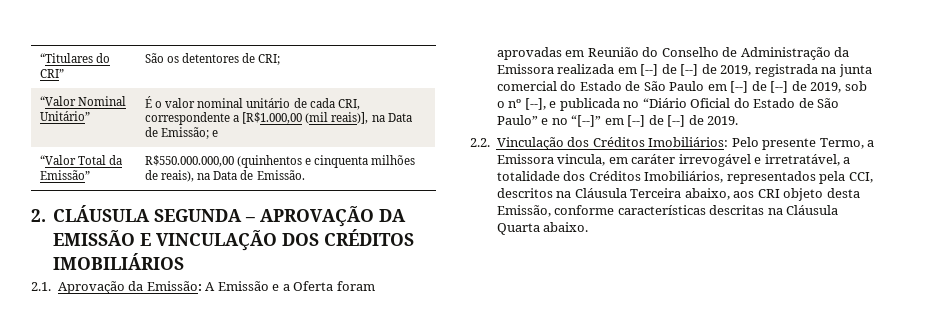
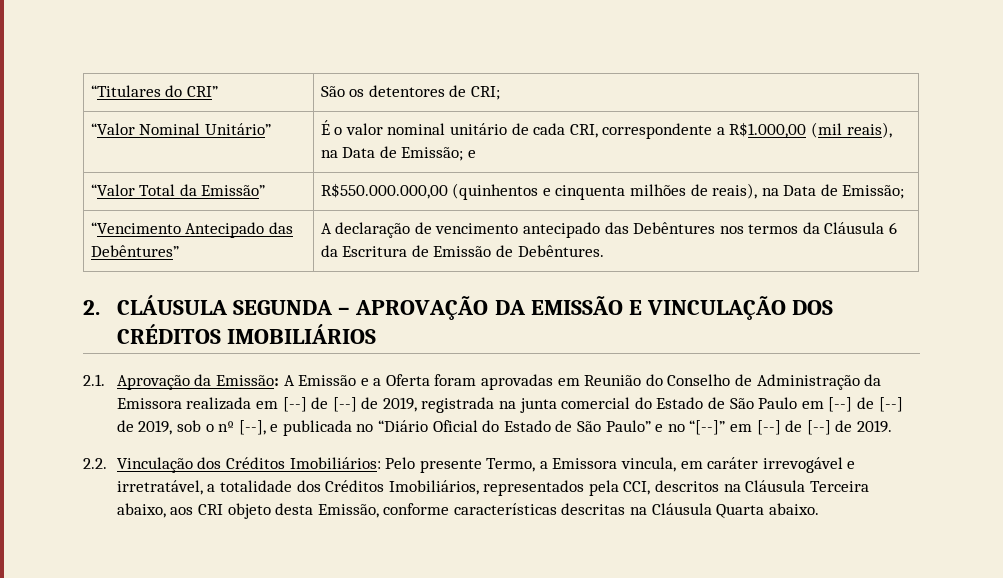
[242,112,369,124] [R$1.000,00 (mil reais)], -> [729,122,892,138] R$1.000,00 (mil reais),
[256,170,305,180] Emissão. -> [842,185,905,199] [90,222,293,238] [90,245,179,257] [320,222,898,238] [320,245,604,257] Emissão; // “Vencimento Antecipado das Debêntures” | A declaração de vencimento antecipado das Debêntures nos termos da Cláusula 6 da Escritura de Emissão de Debêntures.

